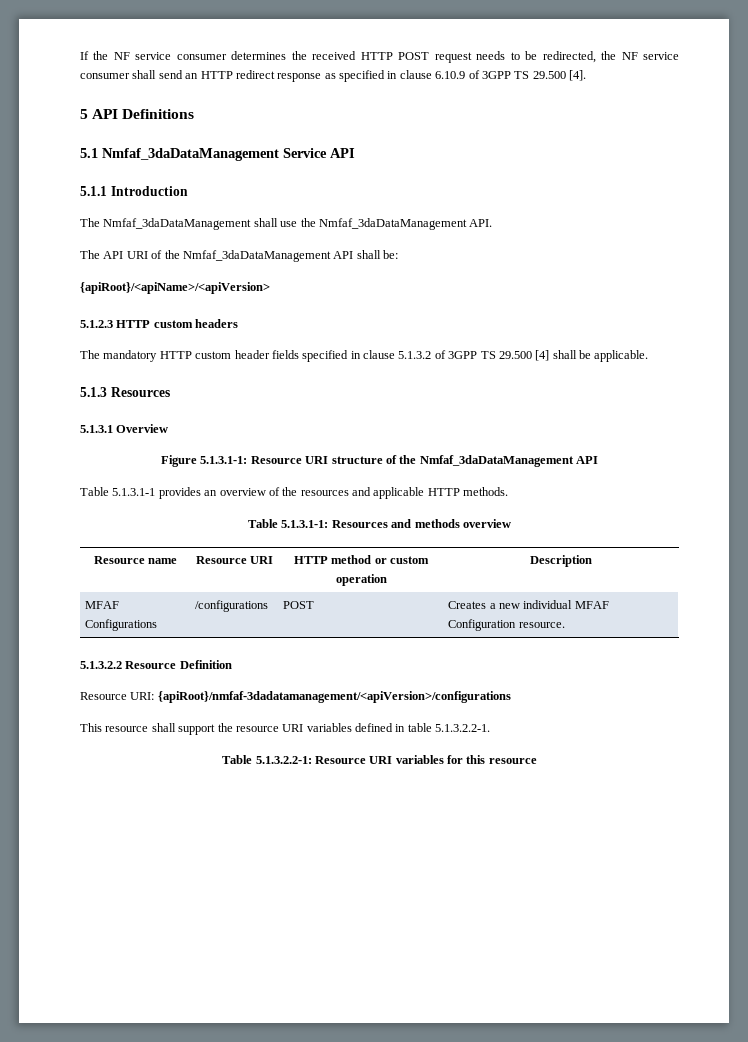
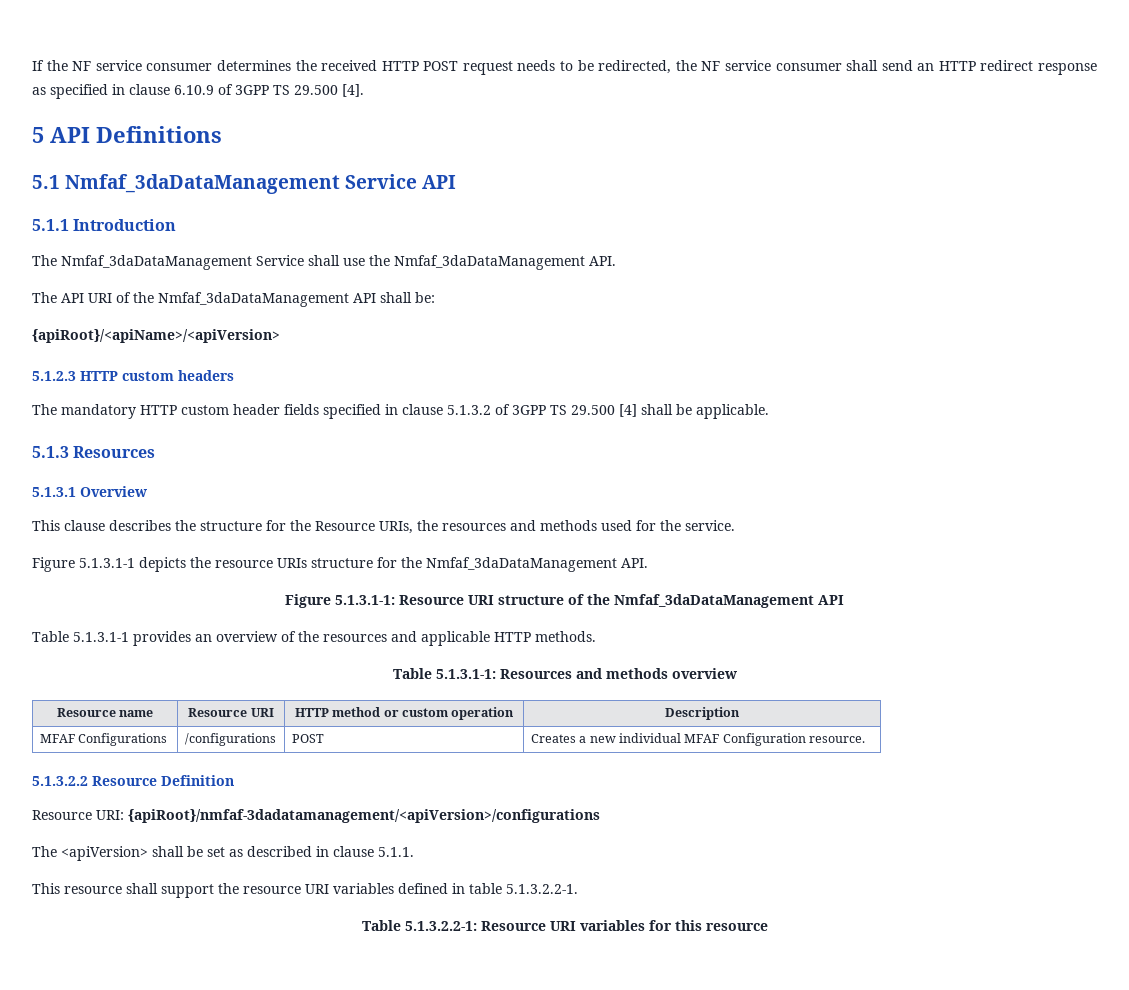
(252, 224) none -> [256,255,304,266] Service
(169, 428) none -> [32,520,735,534] [32,557,648,572] // This clause describes the structure for the Resource URIs, the resources and methods used for the service. // Figure 5.1.3.1-1 depicts the resource URIs structure for the Nmfaf_3daDataManagement API.
(511, 697) none -> [32,846,414,861] // The <apiVersion> shall be set as described in clause 5.1.1.

